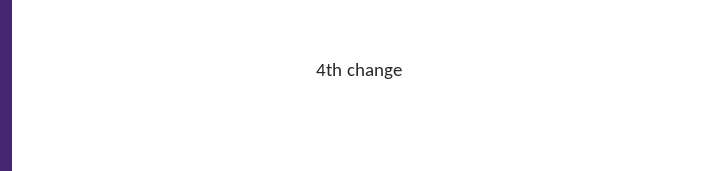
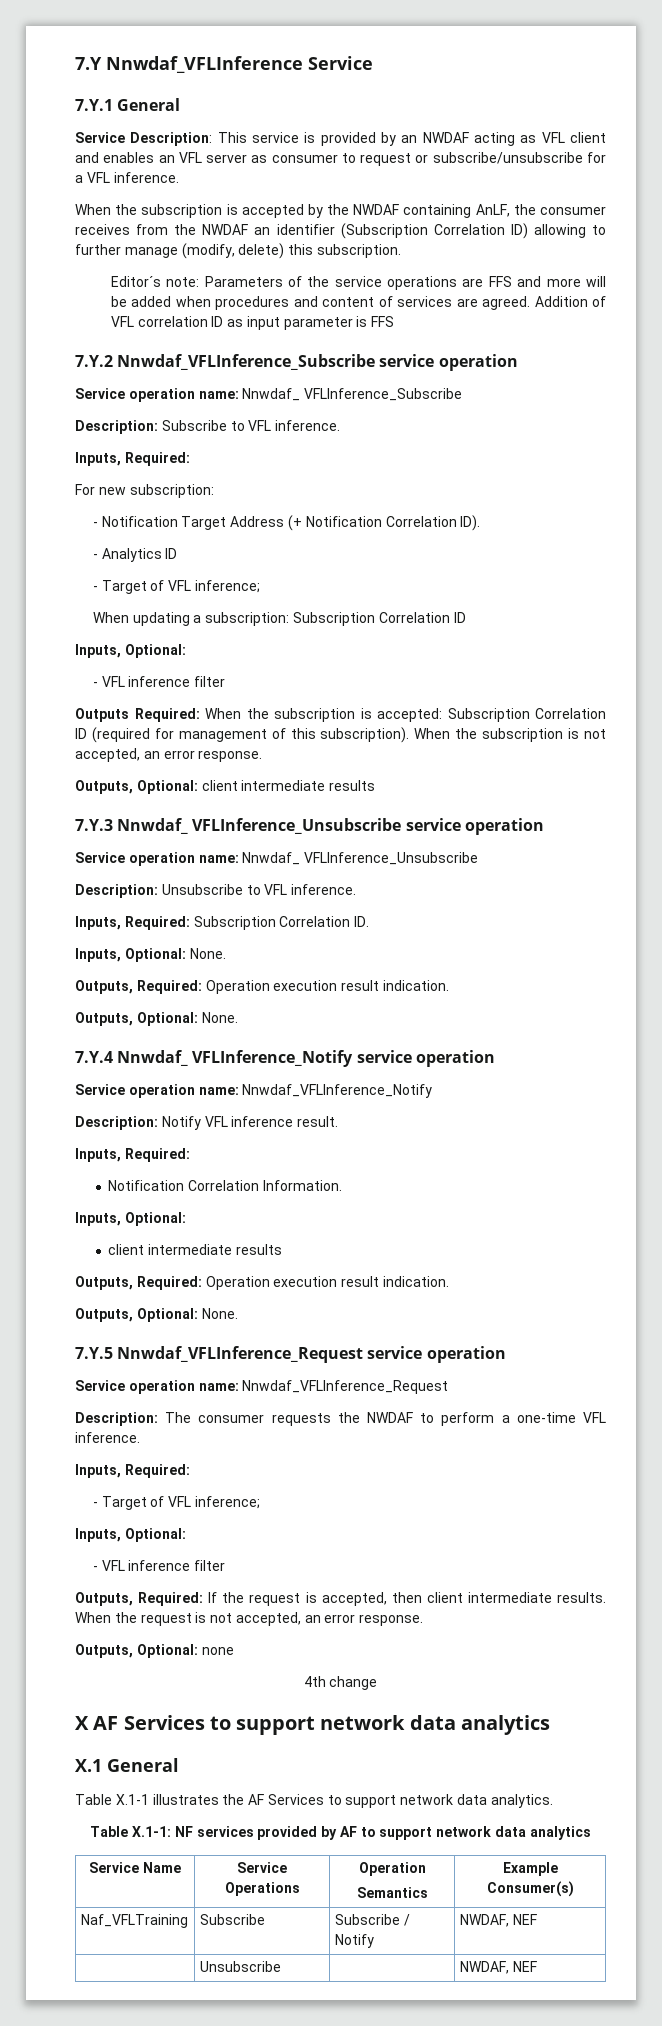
[315,63,402,79] 4th change -> [75,56,373,73] [75,98,181,111] [75,132,606,146] [75,152,606,166] [75,172,179,183] [75,204,606,218] [75,223,607,239] [75,243,401,259] [110,276,606,290] [110,296,606,310] [110,316,395,330] [75,354,518,371] [75,388,463,402] [75,420,341,434] [75,452,190,466] [75,484,214,498] [92,515,481,531] [92,548,178,562] [92,580,261,594] [92,612,466,626] [75,644,186,658] [92,676,226,687] [75,708,606,722] [75,727,606,743] [75,748,263,762] [75,780,376,794] [75,818,544,835] [75,852,479,866] [75,884,357,898] [75,916,370,930] [75,948,226,962] [75,980,449,994] [75,1012,238,1026] [75,1050,495,1067] [75,1084,433,1098] [75,1116,339,1130] [75,1148,190,1162] [108,1180,342,1191] [75,1212,186,1226] [108,1244,282,1255] [75,1276,449,1290] [75,1308,238,1322] [75,1346,506,1363] [75,1380,449,1394] [75,1412,606,1426] [75,1432,140,1443] [75,1464,190,1478] [92,1496,261,1510] [75,1528,186,1542] [92,1560,226,1571] [75,1592,607,1606] [75,1612,424,1626] [75,1644,234,1658] [303,1676,378,1690] [75,1715,550,1735] [75,1758,179,1772] [75,1794,553,1808] [90,1826,591,1840] [89,1862,181,1873] [237,1862,287,1873] [224,1882,300,1896] [358,1862,426,1876] [356,1887,428,1898] [502,1862,558,1876] [486,1881,574,1897] [80,1914,188,1928] [199,1914,265,1925] [334,1914,410,1926] [334,1934,374,1948] [459,1914,537,1927] [199,1961,281,1972] [459,1961,537,1974] 7.Y Nnwdaf_VFLInference Service // 7.Y.1 General // Service Description: This service is provided by an NWDAF acting as VFL client and enables an VFL server as consumer to request or subscribe/unsubscribe for a VFL inference. // When the subscription is accepted by the NWDAF containing AnLF, the consumer receives from the NWDAF an identifier (Subscription Correlation ID) allowing to further manage (modify, delete) this subscription. // Editor´s note: Parameters of the service operations are FFS and more will be added when procedures and content of services are agreed. Addition of VFL correlation ID as input parameter is FFS // 7.Y.2 Nnwdaf_VFLInference_Subscribe service operation // Service operation name: Nnwdaf_ VFLInference_Subscribe // Description: Subscribe to VFL inference. // Inputs, Required: // For new subscription: // - Notification Target Address (+ Notification Correlation ID). // - Analytics ID // - Target of VFL inference; // When updating a subscription: Subscription Correlation ID // Inputs, Optional: // - VFL inference filter // Outputs Required: When the subscription is accepted: Subscription Correlation ID (required for management of this subscription). When the subscription is not accepted, an error response. // Outputs, Optional: client intermediate results // 7.Y.3 Nnwdaf_ VFLInference_Unsubscribe service operation // Service operation name: Nnwdaf_ VFLInference_Unsubscribe // Description: Unsubscribe to VFL inference. // Inputs, Required: Subscription Correlation ID. // Inputs, Optional: None. // Outputs, Required: Operation execution result indication. // Outputs, Optional: None. // 7.Y.4 Nnwdaf_ VFLInference_Notify service operation // Service operation name: Nnwdaf_VFLInference_Notify // Description: Notify VFL inference result. // Inputs, Required: // Notification Correlation Information. // Inputs, Optional: // client intermediate results // Outputs, Required: Operation execution result indication. // Outputs, Optional: None. // 7.Y.5 Nnwdaf_VFLInference_Request service operation // Service operation name: Nnwdaf_VFLInference_Request // Description: The consumer requests the NWDAF to perform a one-time VFL inference. // Inputs, Required: // - Target of VFL inference; // Inputs, Optional: // - VFL inference filter // Outputs, Required: If the request is accepted, then client intermediate results. When the request is not accepted, an error response. // Outputs, Optional: none // 4th change // X AF Services to support network data analytics // X.1 General // Table X.1-1 illustrates the AF Services to support network data analytics. // Table X.1-1: NF services provided by AF to support network data analytics // Service Name | Service Operations | Operation // Semantics | Example Consumer(s) // Naf_VFLTraining | Subscribe | Subscribe / Notify | NWDAF, NEF // | Unsubscribe | | NWDAF, NEF

